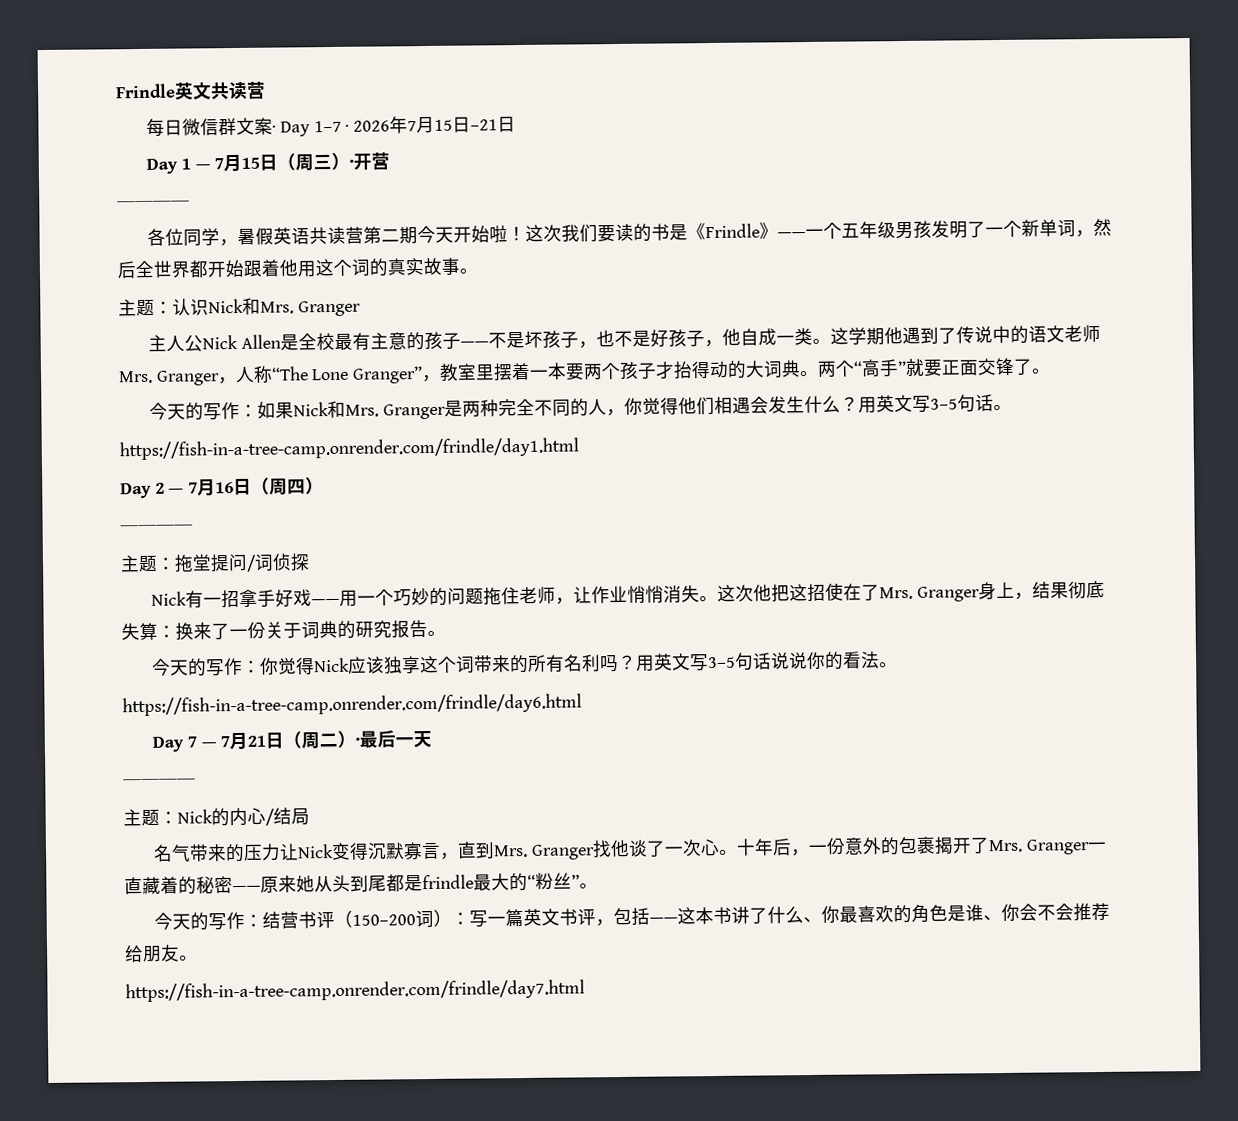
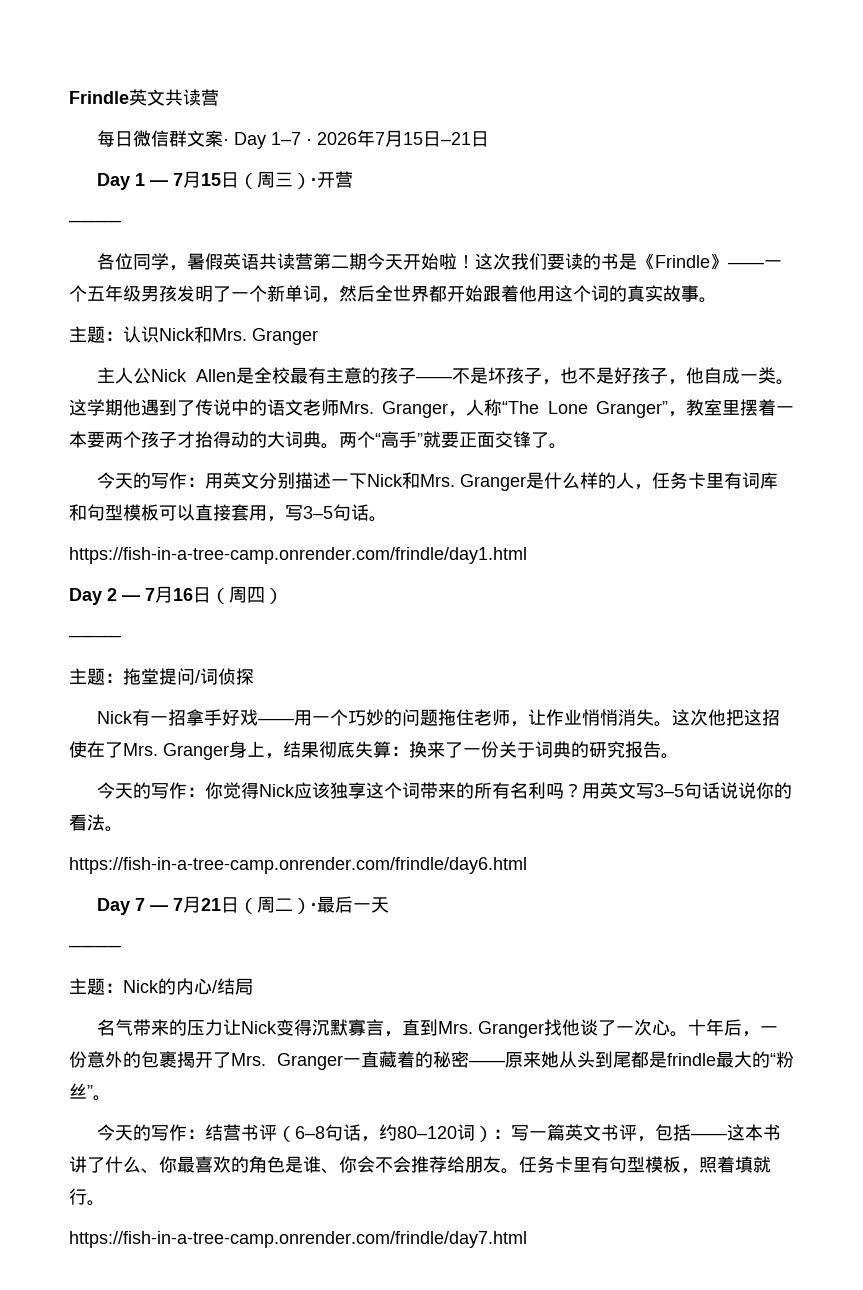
[257,394,913,420] 如果Nick和Mrs. Granger是两种完全不同的人，你觉得他们相遇会发生什么？用英文 -> [205,472,779,491] [69,504,285,522] 用英文分别描述一下Nick和Mrs. Granger是什么样的人，任务卡里有词库和句型模板可以直接套用，
[352,914,417,926] 150–200 -> [295,1124,458,1142] 6–8句话，约80–120
(198, 958) none -> [519,1156,771,1174] [69,1188,105,1206] 任务卡里有句型模板，照着填就行。

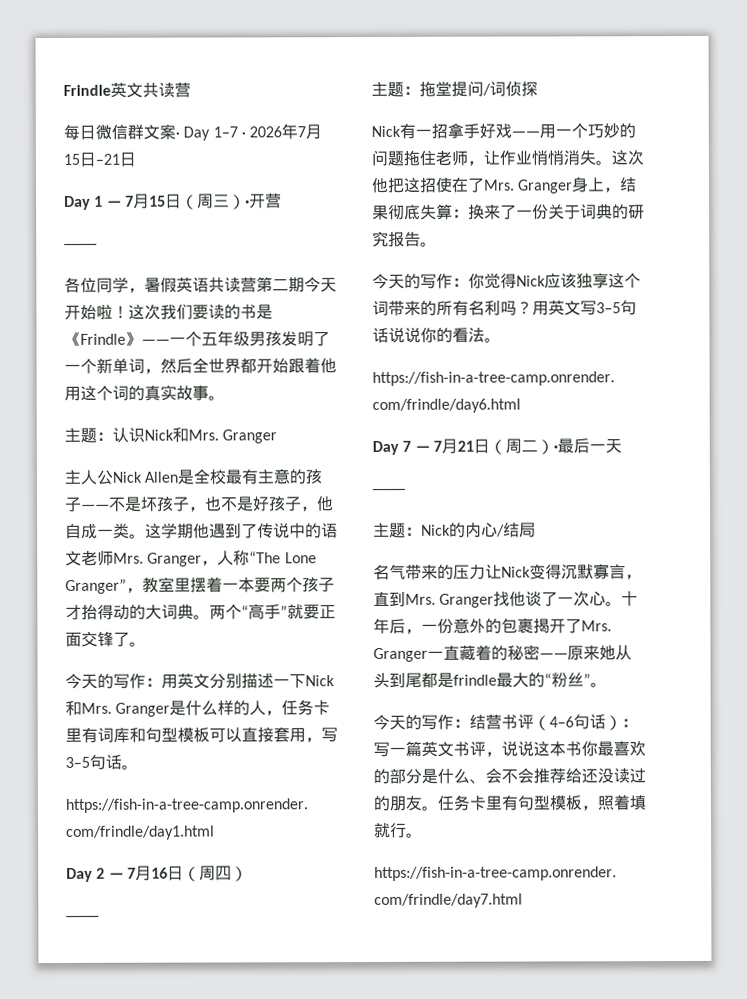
[295,1124,476,1142] 6–8句话，约80–120词 -> [549,714,606,730] 4–6句话
[655,1124,782,1141] [69,1156,357,1174] 包括——这本书讲了什么、你最喜欢的角色是谁、你 -> [501,740,646,757] [373,768,486,785] 说说这本书你最喜欢的部分是什么、
(465, 1164) none -> [581,768,646,784] [373,795,390,812] 还没读过的

